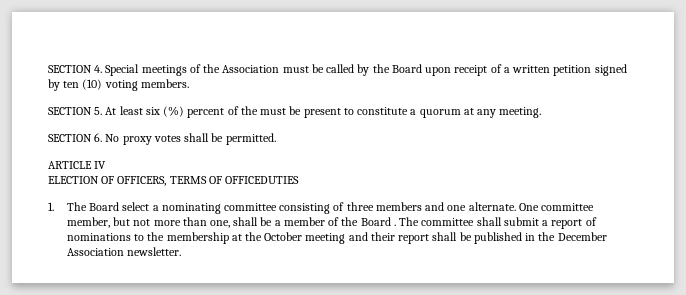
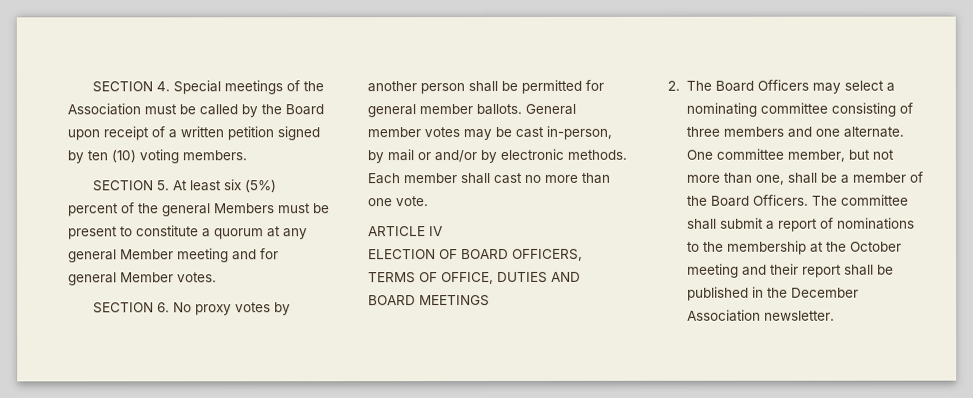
[163,106,185,117] (%) -> [244,179,277,193] (5%)
(258, 110) none -> [162,203,275,217] general Members
[499,107,542,118] meeting. -> [68,248,279,263] [68,272,217,286] general Member meeting and for general Member votes.
[184,133,276,145] shall be permitted. -> [274,302,292,316] [367,79,604,95] [367,103,576,118] [367,125,612,141] [367,148,627,164] [367,172,610,185] [367,196,429,207] by another person shall be permitted for general member ballots. General member votes may be cast in-person, by mail or and/or by electronic methods. Each member shall cast no more than one vote.
(115, 180) none -> [461,248,509,260] BOARD
[225,176,300,184] [48,202,120,211] OFFICEDUTIES // 1. The Board -> [441,271,581,285] [368,294,490,307] [667,79,841,94] OFFICE, DUTIES AND BOARD MEETINGS // 2. The Board Officers may
[393,224,396,226] . -> [751,194,809,206] Officers.

